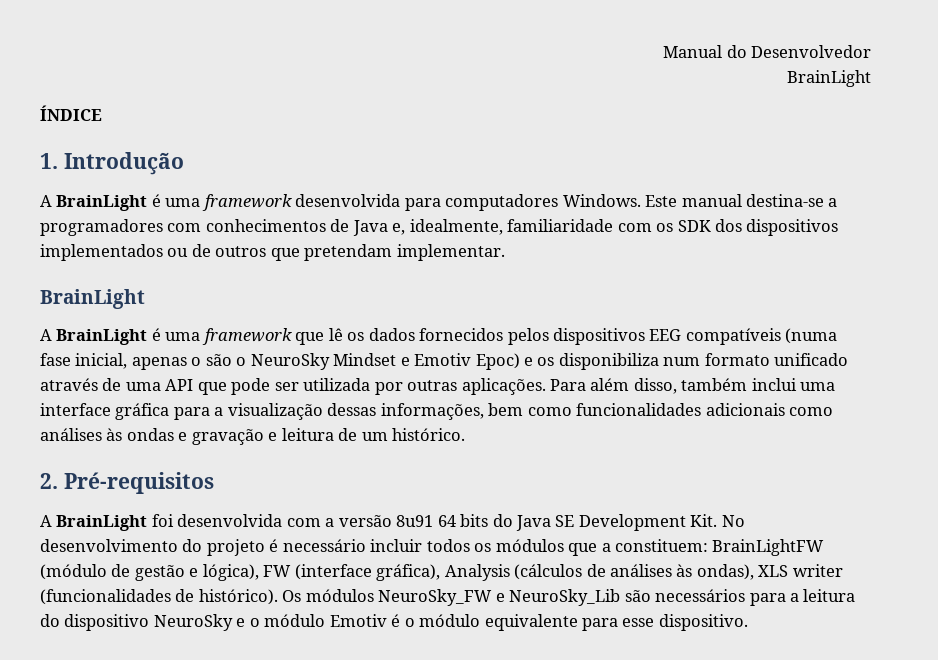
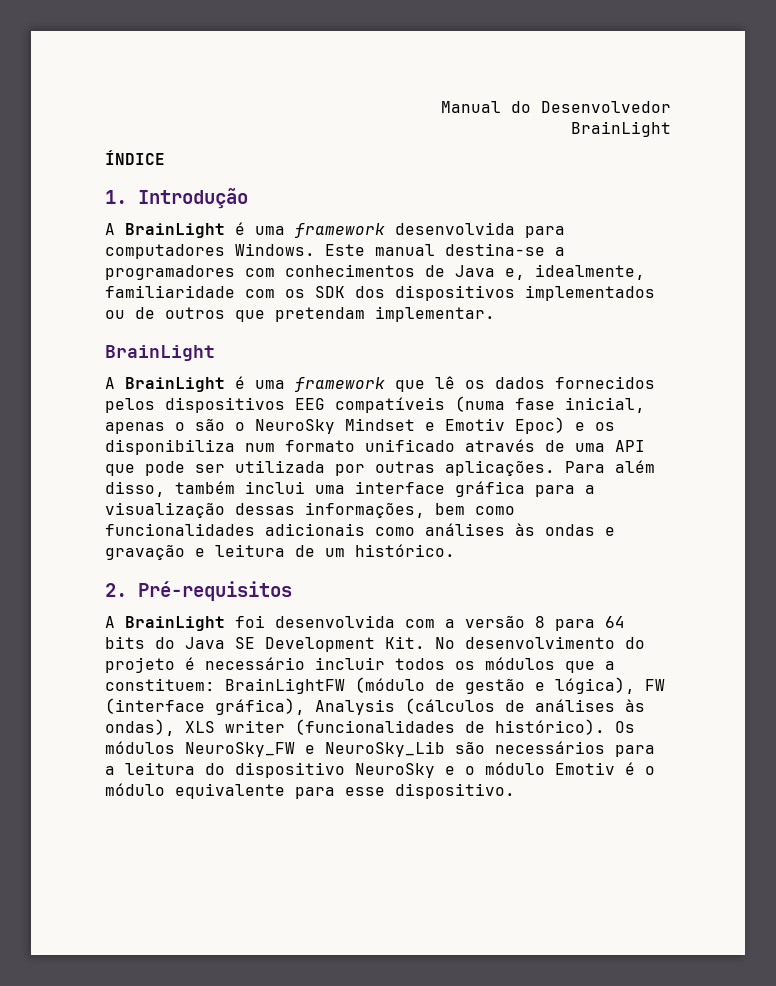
[396,515,434,527] 8u91 -> [535,616,595,631] 8 para

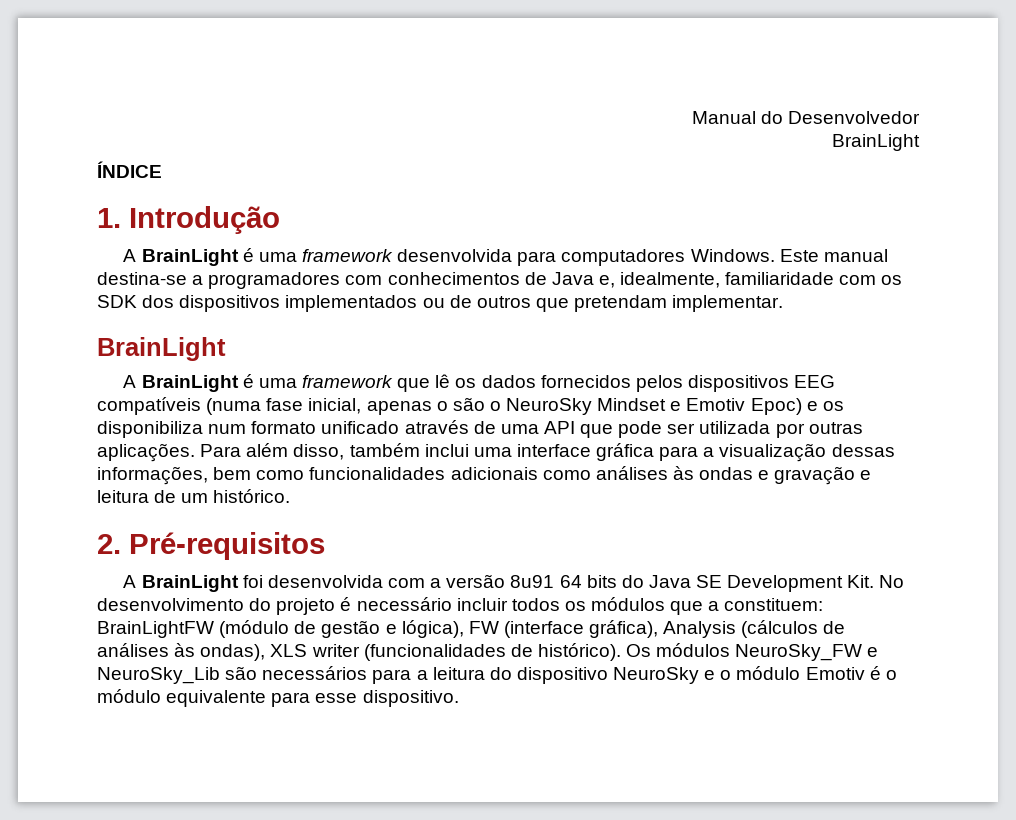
[535,616,595,631] 8 para -> [510,575,555,588] 8u91

